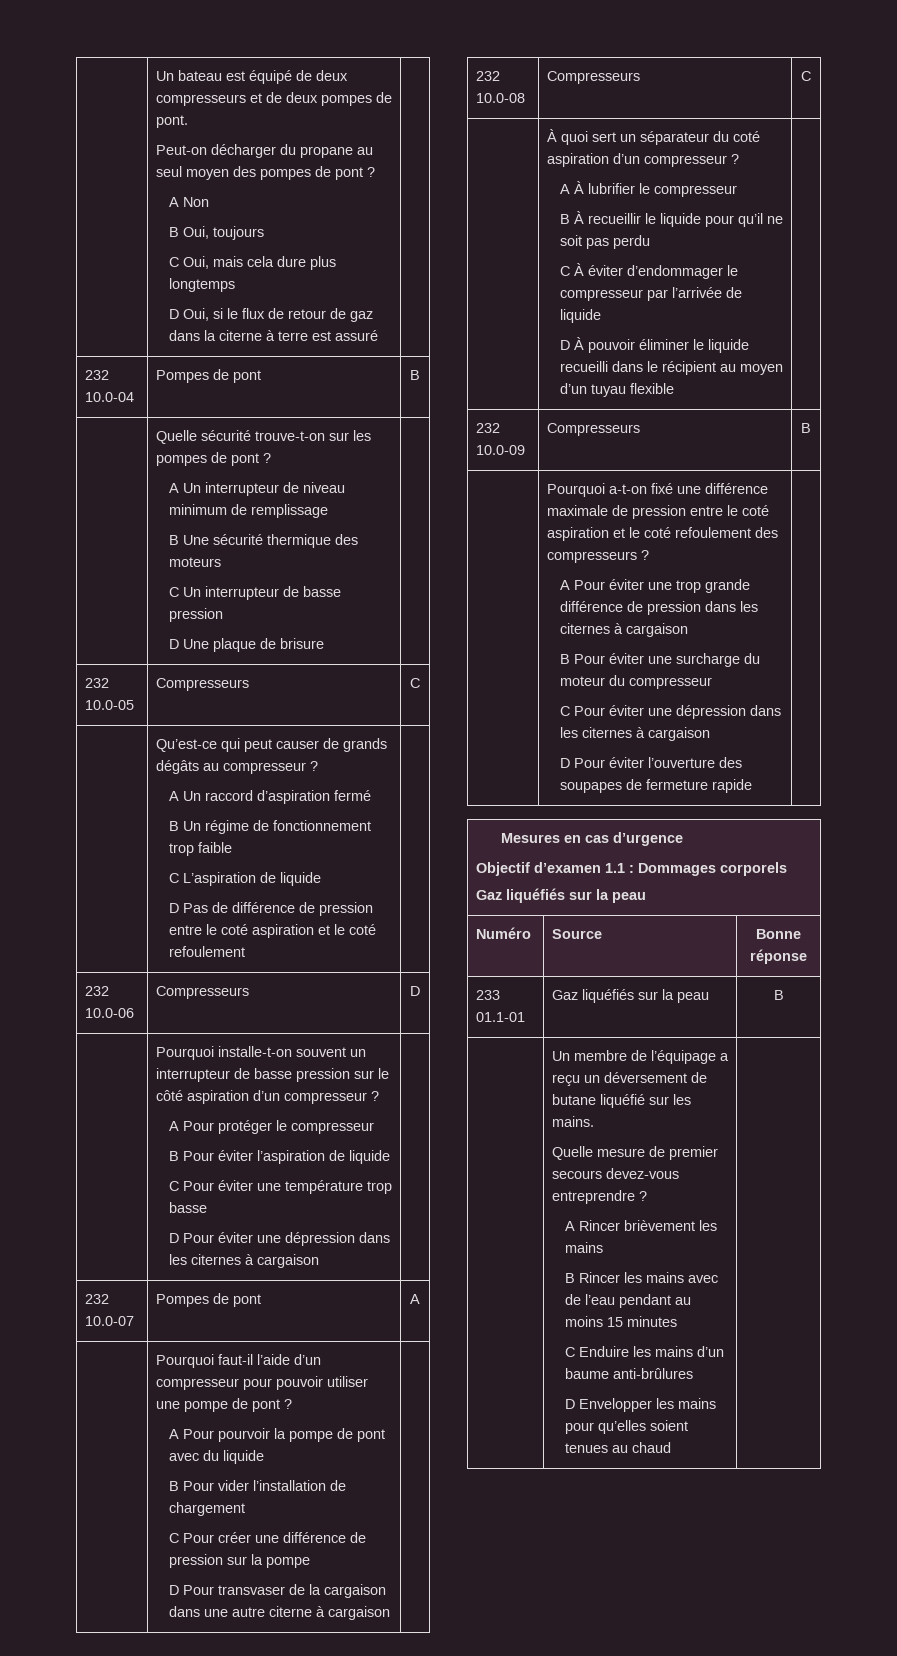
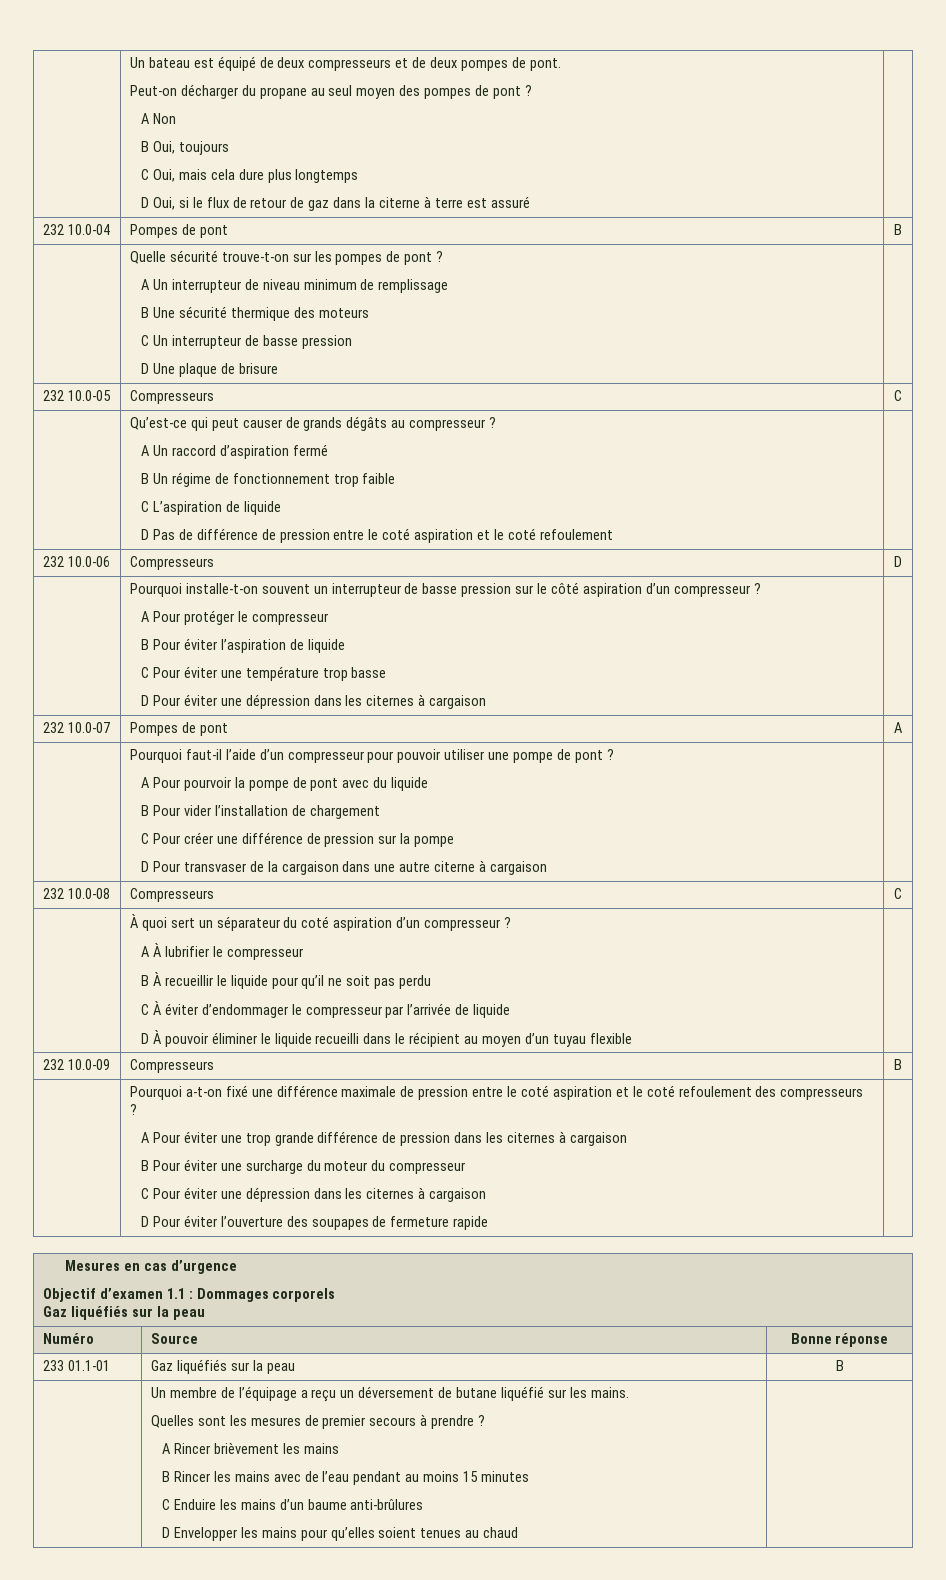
[551,1146,645,1160] Quelle mesure -> [150,1415,301,1428] Quelles sont les mesures
[605,1168,679,1179] [551,1190,635,1204] devez-vous entreprendre -> [420,1414,475,1429] à prendre

